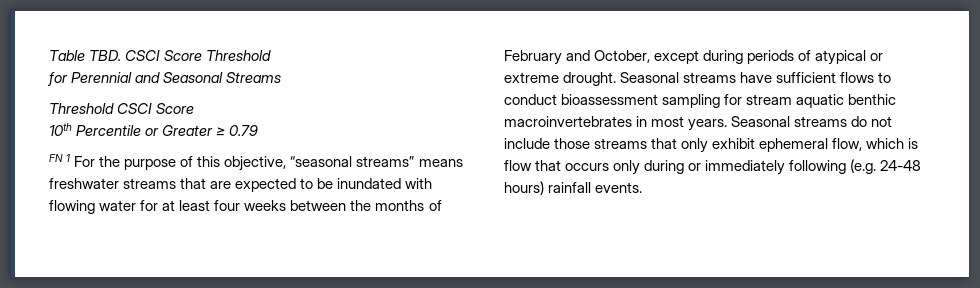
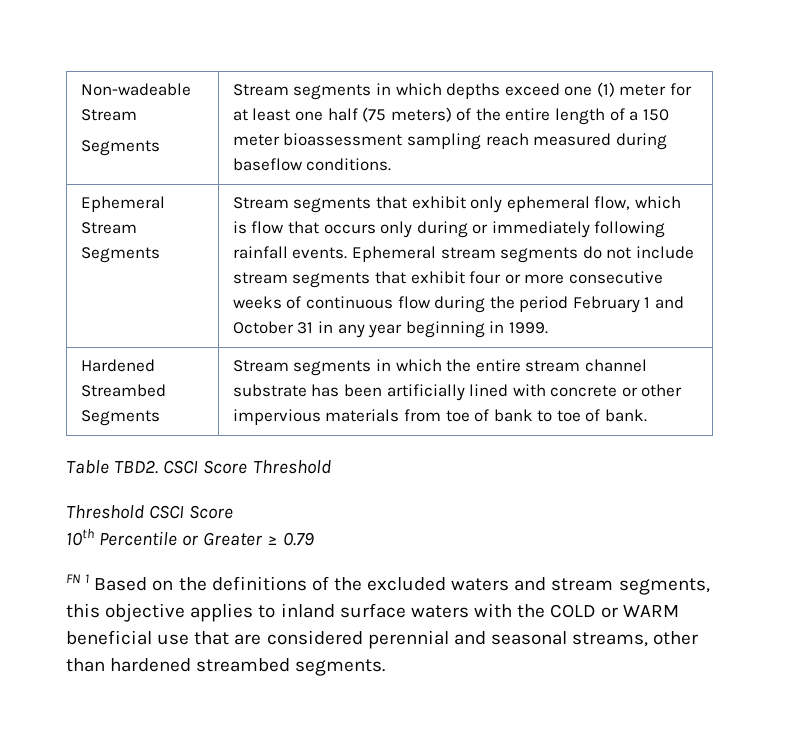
[49,50,272,61] [47,72,282,86] Table TBD. CSCI Score Threshold // for Perennial and Seasonal Streams -> [80,83,191,96] [80,109,137,121] [80,140,160,156] [232,82,693,100] [232,107,669,125] [232,133,667,150] [232,158,392,171] [80,196,165,212] [80,222,137,234] [80,247,160,263] [232,196,681,213] [232,221,666,238] [232,246,694,263] [232,271,663,288] [232,296,685,313] [232,321,548,338] [80,359,155,372] [80,384,166,397] [80,410,160,426] [232,359,647,376] [232,384,683,401] [232,409,648,425] [66,460,331,474] Non-wadeable Stream // Segments | Stream segments in which depths exceed one (1) meter for at least one half (75 meters) of the entire length of a 150 meter bioassessment sampling reach measured during baseflow conditions. // Ephemeral Stream Segments | Stream segments that exhibit only ephemeral flow, which is flow that occurs only during or immediately following rainfall events. Ephemeral stream segments do not include stream segments that exhibit four or more consecutive weeks of continuous flow during the period February 1 and October 31 in any year beginning in 1999. // Hardened Streambed Segments | Stream segments in which the entire stream channel substrate has been artificially lined with concrete or other impervious materials from toe of bank to toe of bank. // Table TBD2. CSCI Score Threshold
[74,156,463,171] [49,178,433,192] [49,200,442,214] [504,50,884,65] [504,72,892,86] [504,94,897,108] [504,116,893,131] [504,138,919,153] [504,159,922,175] [504,181,643,195] For the purpose of this objective, “seasonal streams” means freshwater streams that are expected to be inundated with flowing water for at least four weeks between the months of February and October, except during periods of atypical or extreme drought. Seasonal streams have sufficient flows to conduct bioassessment sampling for stream aquatic benthic macroinvertebrates in most years. Seasonal streams do not include those streams that only exhibit ephemeral flow, which is flow that occurs only during or immediately following (e.g. 24-48 hours) rainfall events. -> [94,576,710,595] [66,603,680,622] [66,630,699,649] [66,658,386,676] Based on the definitions of the excluded waters and stream segments, this objective applies to inland surface waters with the COLD or WARM beneficial use that are considered perennial and seasonal streams, other than hardened streambed segments.

